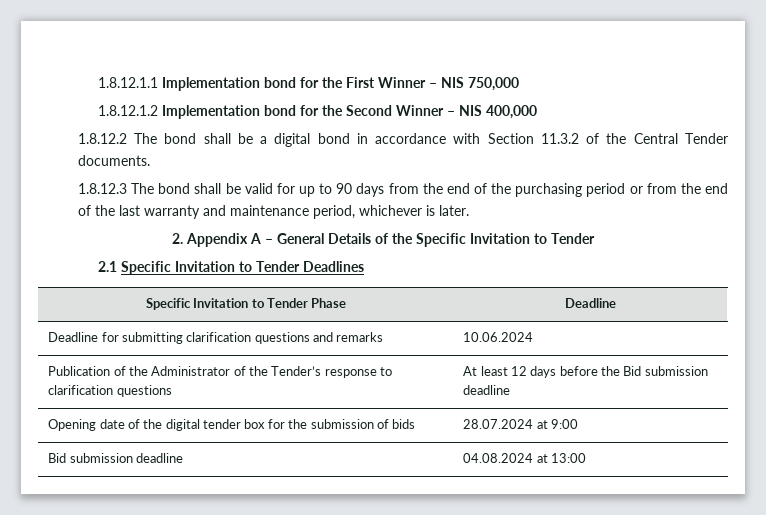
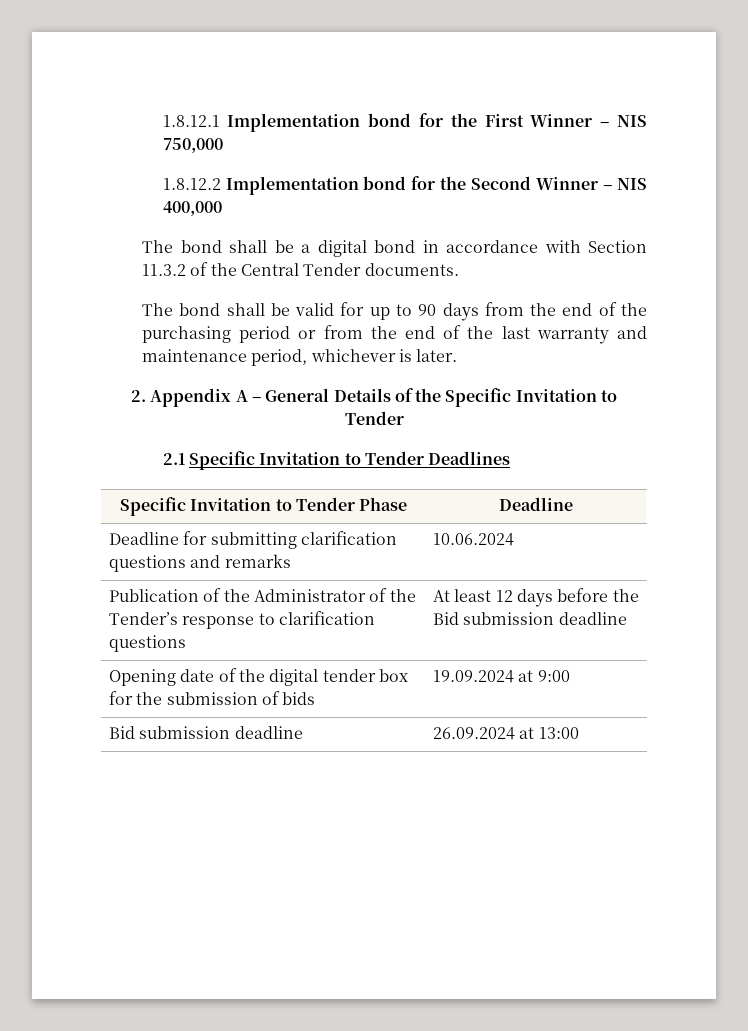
[97,77,158,88] 1.8.12.1.1 -> [162,115,220,127] 1.8.12.1
[97,105,158,116] 1.8.12.1.2 -> [162,178,221,190] 1.8.12.2
[77,133,127,144] 1.8.12.2 -> (222, 208) none
[77,183,127,194] 1.8.12.3 -> (459, 269) none
[463,419,534,429] 28.07.2024 -> [433,670,515,683] 19.09.2024
[463,453,534,463] 04.08.2024 -> [433,727,516,740] 26.09.2024

